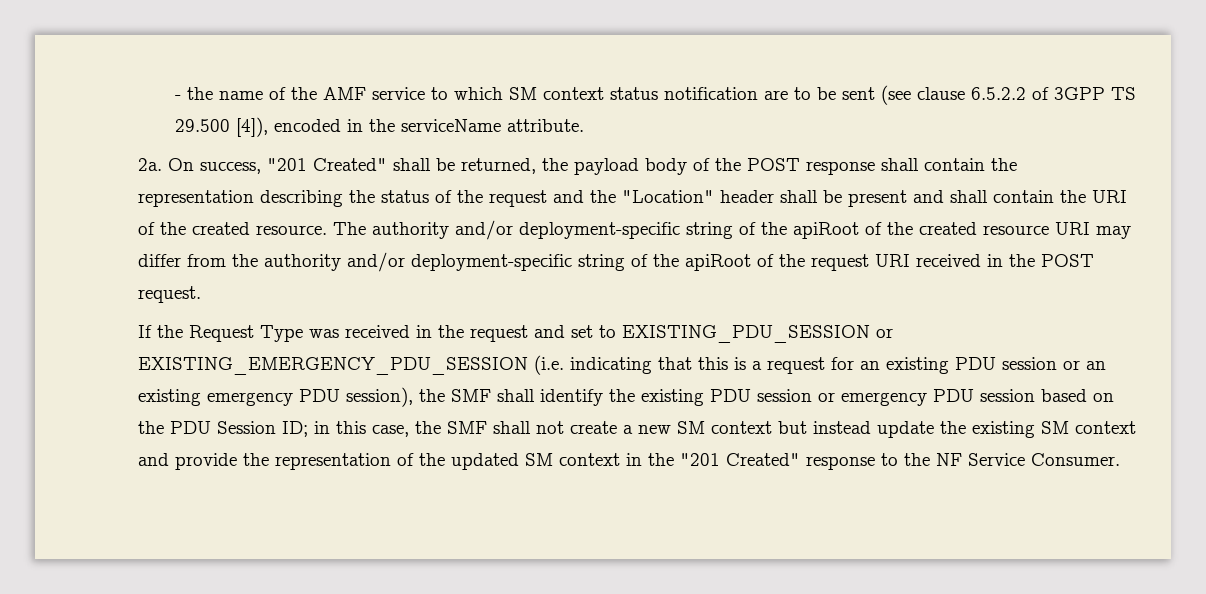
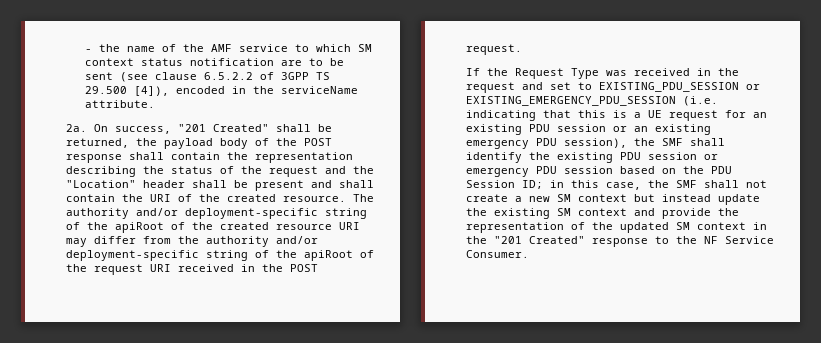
(762, 365) none -> [647,110,662,118] UE

